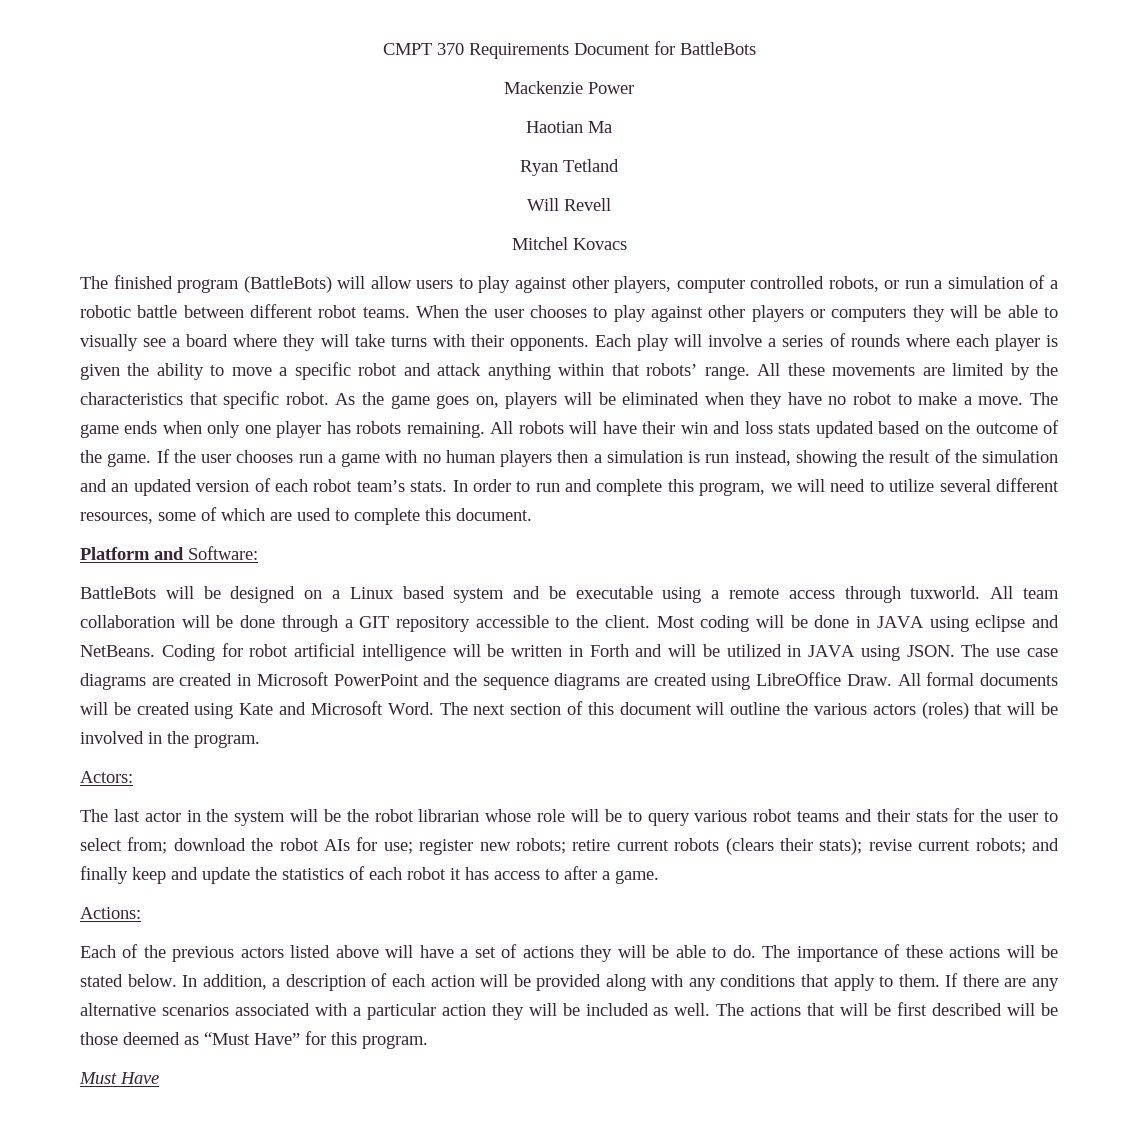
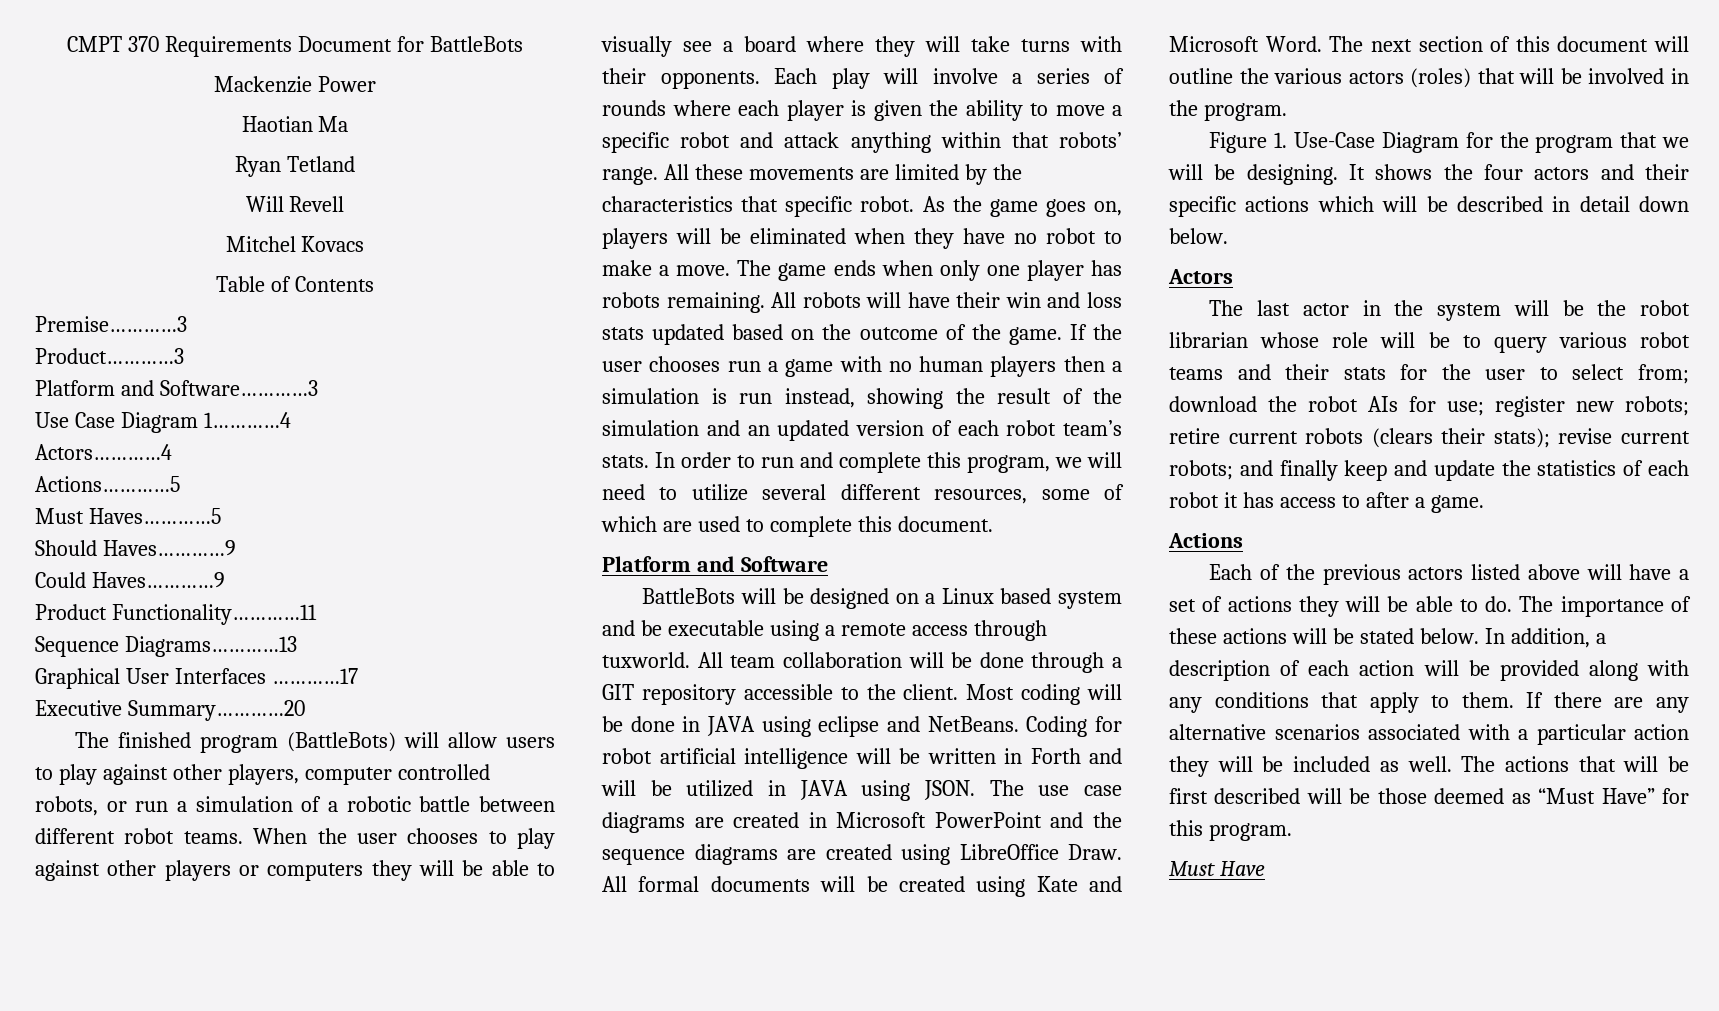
(627, 244) none -> [216,276,374,292] [35,316,187,332] [35,348,184,364] [35,380,318,396] [35,412,291,433] [35,444,172,460] [35,476,180,492] [35,508,221,524] [35,540,236,556] [35,572,225,588] [35,604,317,625] [35,636,297,657] [35,668,358,689] [35,700,305,721] // Table of Contents // Premise…………3 // Product…………3 // Platform and Software…………3 // Use Case Diagram 1…………4 // Actors…………4 // Actions…………5 // Must Haves…………5 // Should Haves…………9 // Could Haves…………9 // Product Functionality…………11 // Sequence Diagrams…………13 // Graphical User Interfaces …………17 // Executive Summary…………20
[188,546,258,560] Software: -> [740,556,828,572] Software
[80,771,133,783] Actors: -> [1209,132,1689,153] [1168,164,1689,185] [1169,196,1689,217] [1169,228,1228,244] [1168,269,1233,284] Figure 1. Use-Case Diagram for the program that we will be designing. It shows the four actors and their specific actions which will be described in detail down below. // Actors
[80,907,141,919] Actions: -> [1168,533,1243,548] Actions

